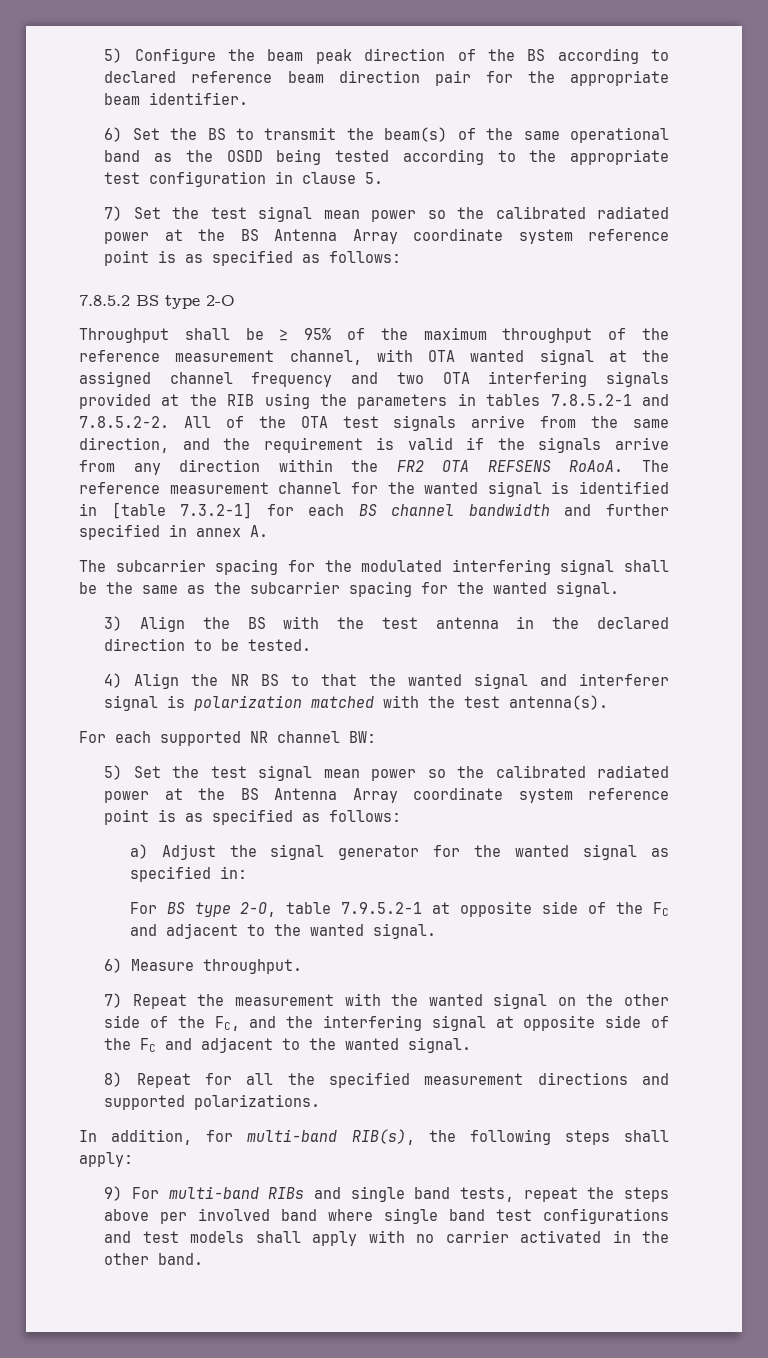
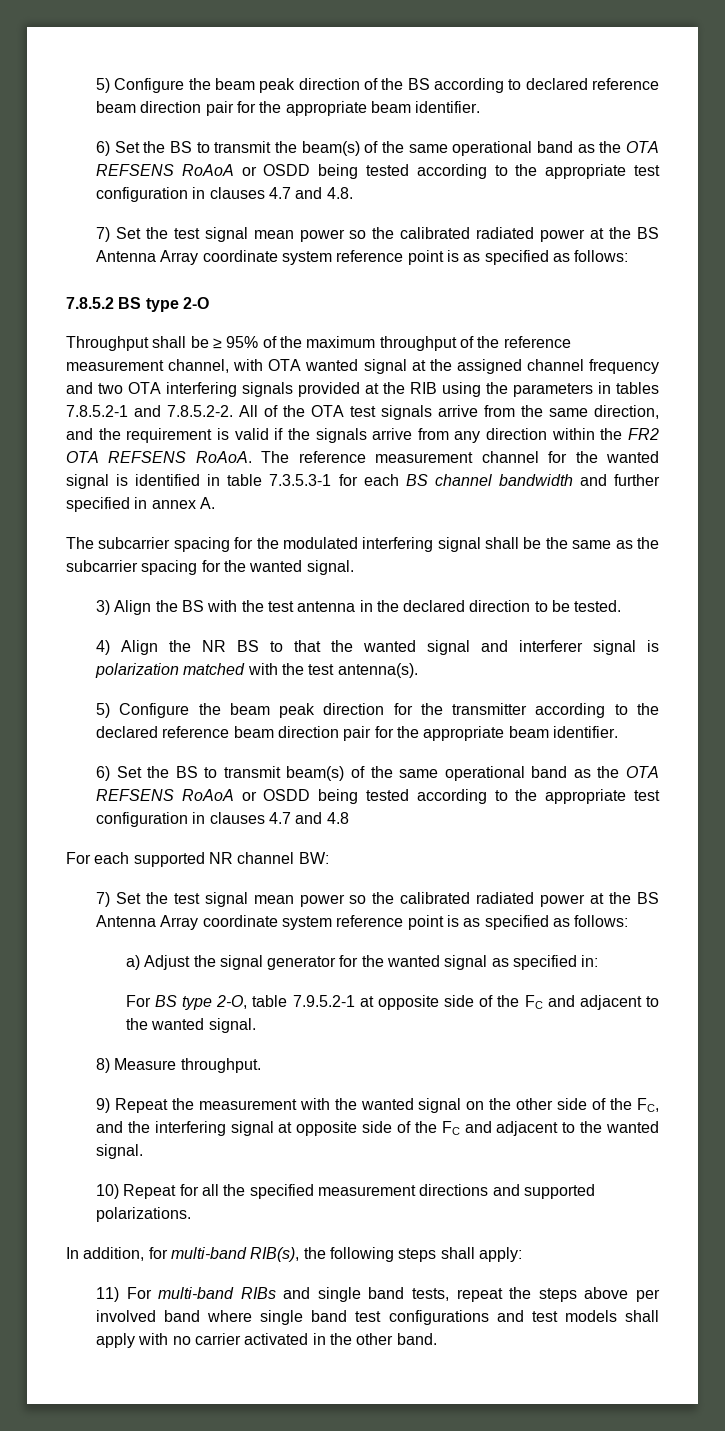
(213, 156) none -> [626,141,660,153] [95,164,257,176] OTA REFSENS RoAoA or
[302,172,384,184] clause 5. -> [209,187,353,199] clauses 4.7 and 4.8.
[111,502,253,519] [table 7.3.2-1] -> [227,474,332,486] table 7.3.5.3-1
(609, 702) none -> [95,703,659,718] [95,726,618,741] [95,766,660,781] [95,789,660,804] [95,812,349,827] // 5) Configure the beam peak direction for the transmitter according to the declared reference beam direction pair for the appropriate beam identifier. // 6) Set the BS to transmit beam(s) of the same operational band as the OTA REFSENS RoAoA or OSDD being tested according to the appropriate test configuration in clauses 4.7 and 4.8
[104,765,123,780] 5) -> [95,892,110,907] 7)
[104,958,123,973] 6) -> [95,1058,110,1073] 8)
[104,993,123,1008] 7) -> [95,1098,110,1113] 9)
[104,1072,123,1087] 8) -> [95,1184,119,1199] 10)
[104,1186,123,1201] 9) -> [95,1287,119,1302] 11)

